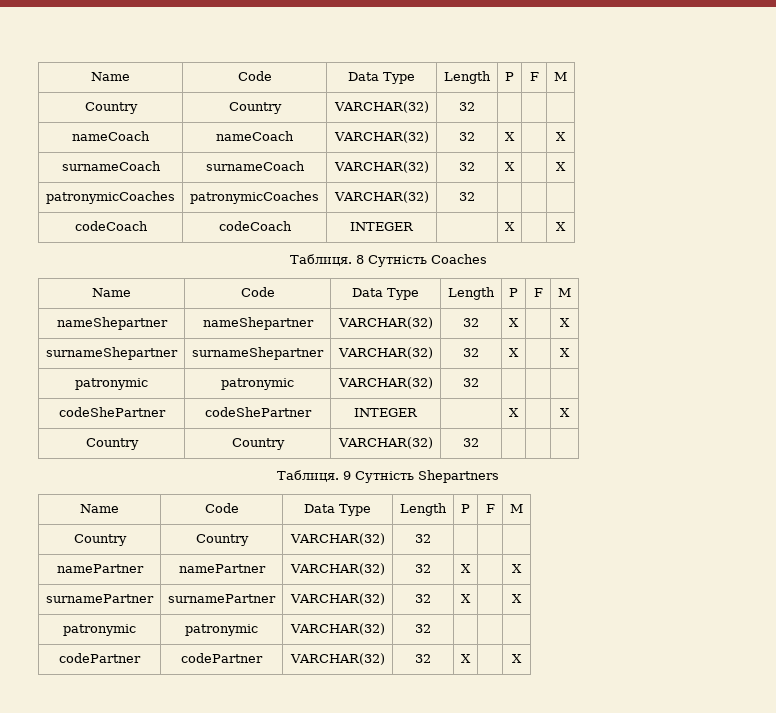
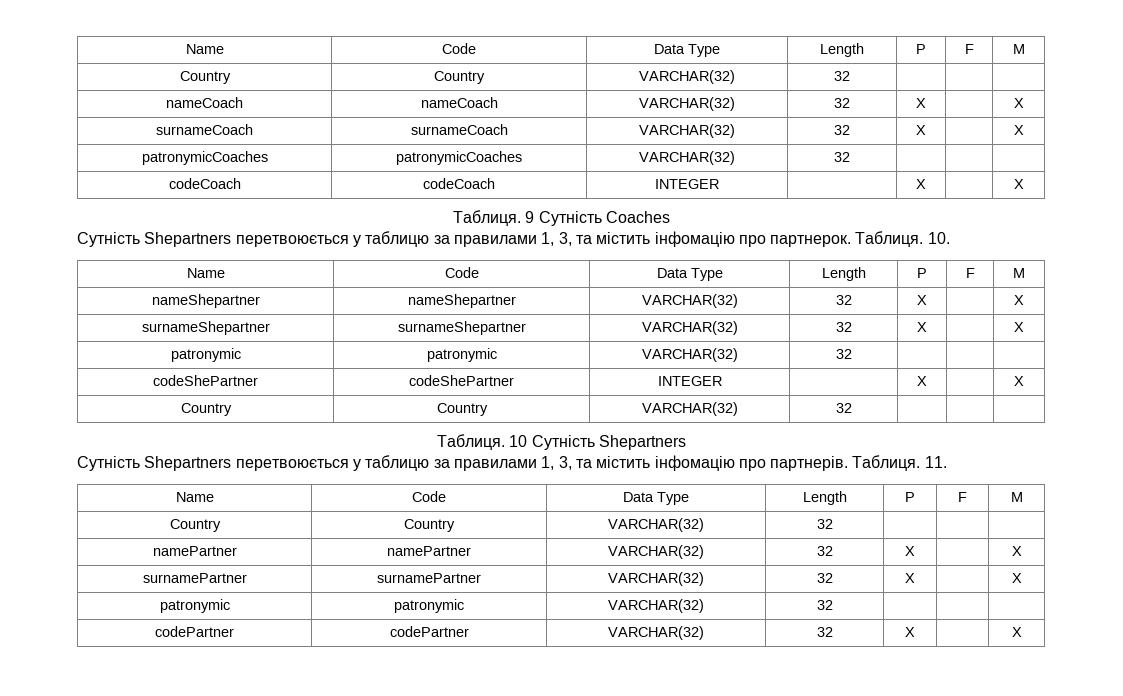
[355,255,364,264] 8 -> [525,211,535,223] 9
(487, 259) none -> [77,231,950,247] // Сутність Shepartners перетвоюється у таблицю за правилами 1, 3, та містить інфомацію про партнерок. Таблиця. 10.
[343,470,499,483] 9 Сутність Shepartners -> [509,435,686,450] [77,455,947,471] 10 Сутність Shepartners // Сутність Shepartners перетвоюється у таблицю за правилами 1, 3, та містить інфомацію про партнерів. Таблиця. 11.

